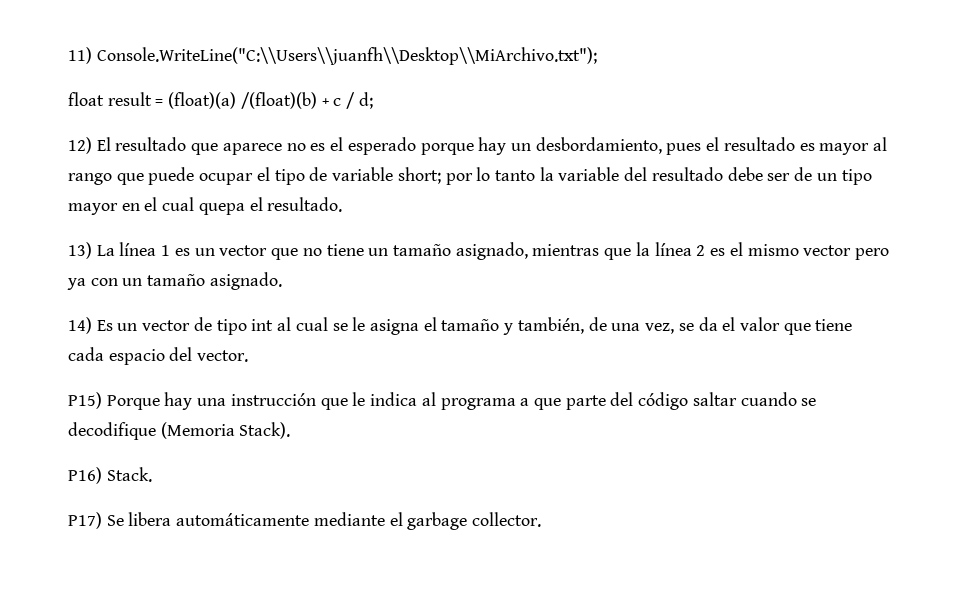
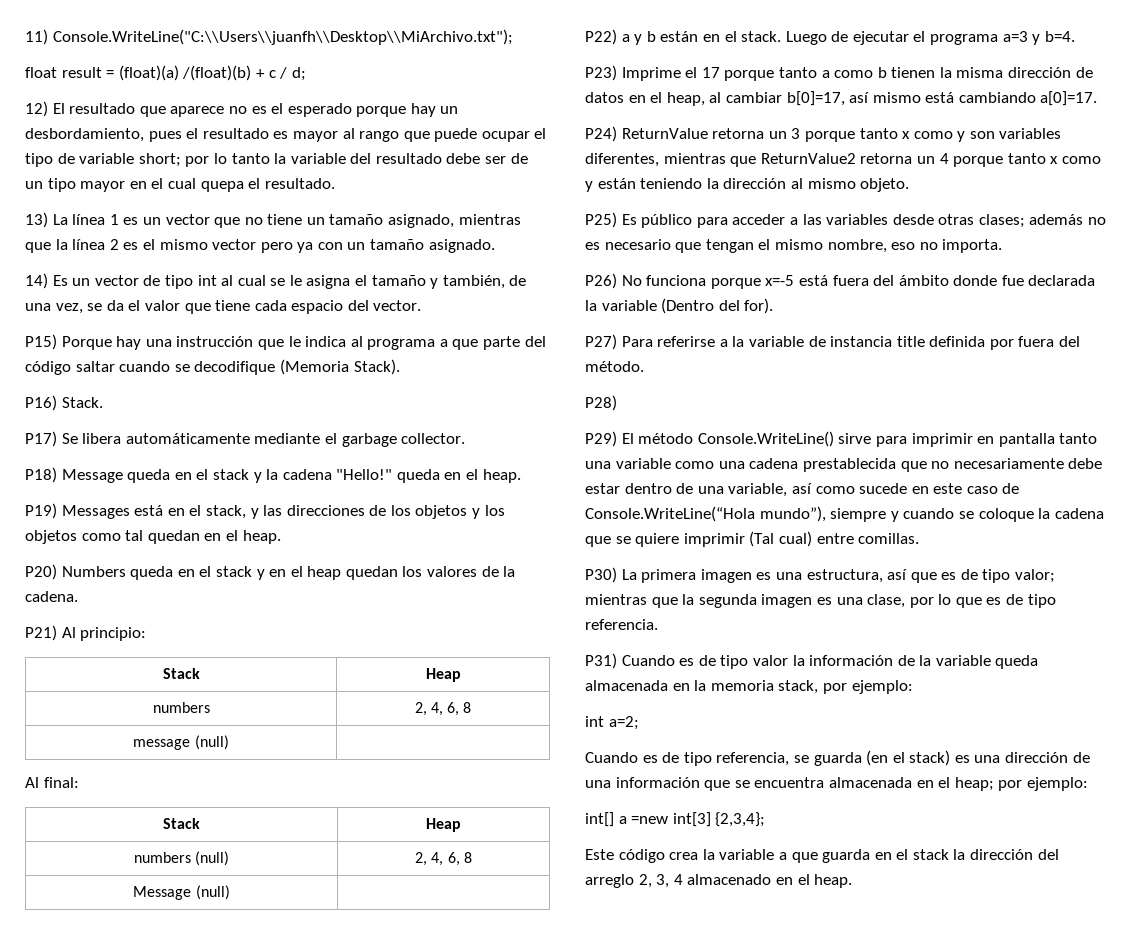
(542, 519) none -> [25,467,521,483] [25,503,505,519] [25,530,281,544] [25,564,516,580] [25,591,78,602] [25,625,147,641] [162,668,200,679] [425,668,461,682] [152,702,210,713] [414,702,472,716] [133,735,229,750] [25,777,79,788] [163,818,200,829] [426,818,462,832] [133,851,230,866] [415,852,472,866] [133,885,230,900] [585,29,1075,45] [585,65,1093,81] [585,91,1098,106] [585,126,1062,142] [585,153,1101,167] [585,178,910,192] [585,212,1107,228] [585,239,1003,253] [585,273,1096,289] [585,298,774,314] [585,334,1081,350] [585,361,644,372] [585,395,617,411] [585,431,1098,447] [585,458,1103,472] [585,483,1020,497] [585,506,1104,522] [585,531,920,547] [585,567,1056,583] [585,594,1056,608] [585,619,658,630] [585,653,1039,669] [585,680,913,694] [585,716,639,730] [585,750,1090,766] [585,777,1088,791] [585,812,766,827] [585,849,1059,863] [585,874,853,888] // P18) Message queda en el stack y la cadena "Hello!" queda en el heap. // P19) Messages está en el stack, y las direcciones de los objetos y los objetos como tal quedan en el heap. // P20) Numbers queda en el stack y en el heap quedan los valores de la cadena. // P21) Al principio: // Stack | Heap // numbers | 2, 4, 6, 8 // message (null) | // Al final: // Stack | Heap // numbers (null) | 2, 4, 6, 8 // Message (null) | // P22) a y b están en el stack. Luego de ejecutar el programa a=3 y b=4. // P23) Imprime el 17 porque tanto a como b tienen la misma dirección de datos en el heap, al cambiar b[0]=17, así mismo está cambiando a[0]=17. // P24) ReturnValue retorna un 3 porque tanto x como y son variables diferentes, mientras que ReturnValue2 retorna un 4 porque tanto x como y están teniendo la dirección al mismo objeto. // P25) Es público para acceder a las variables desde otras clases; además no es necesario que tengan el mismo nombre, eso no importa. // P26) No funciona porque x=-5 está fuera del ámbito donde fue declarada la variable (Dentro del for). // P27) Para referirse a la variable de instancia title definida por fuera del método. // P28) // P29) El método Console.WriteLine() sirve para imprimir en pantalla tanto una variable como una cadena prestablecida que no necesariamente debe estar dentro de una variable, así como sucede en este caso de Console.WriteLine(“Hola mundo”), siempre y cuando se coloque la cadena que se quiere imprimir (Tal cual) entre comillas. // P30) La primera imagen es una estructura, así que es de tipo valor; mientras que la segunda imagen es una clase, por lo que es de tipo referencia. // P31) Cuando es de tipo valor la información de la variable queda almacenada en la memoria stack, por ejemplo: // int a=2; // Cuando es de tipo referencia, se guarda (en el stack) es una dirección de una información que se encuentra almacenada en el heap; por ejemplo: // int[] a =new int[3] {2,3,4}; // Este código crea la variable a que guarda en el stack la dirección del arreglo 2, 3, 4 almacenado en el heap.

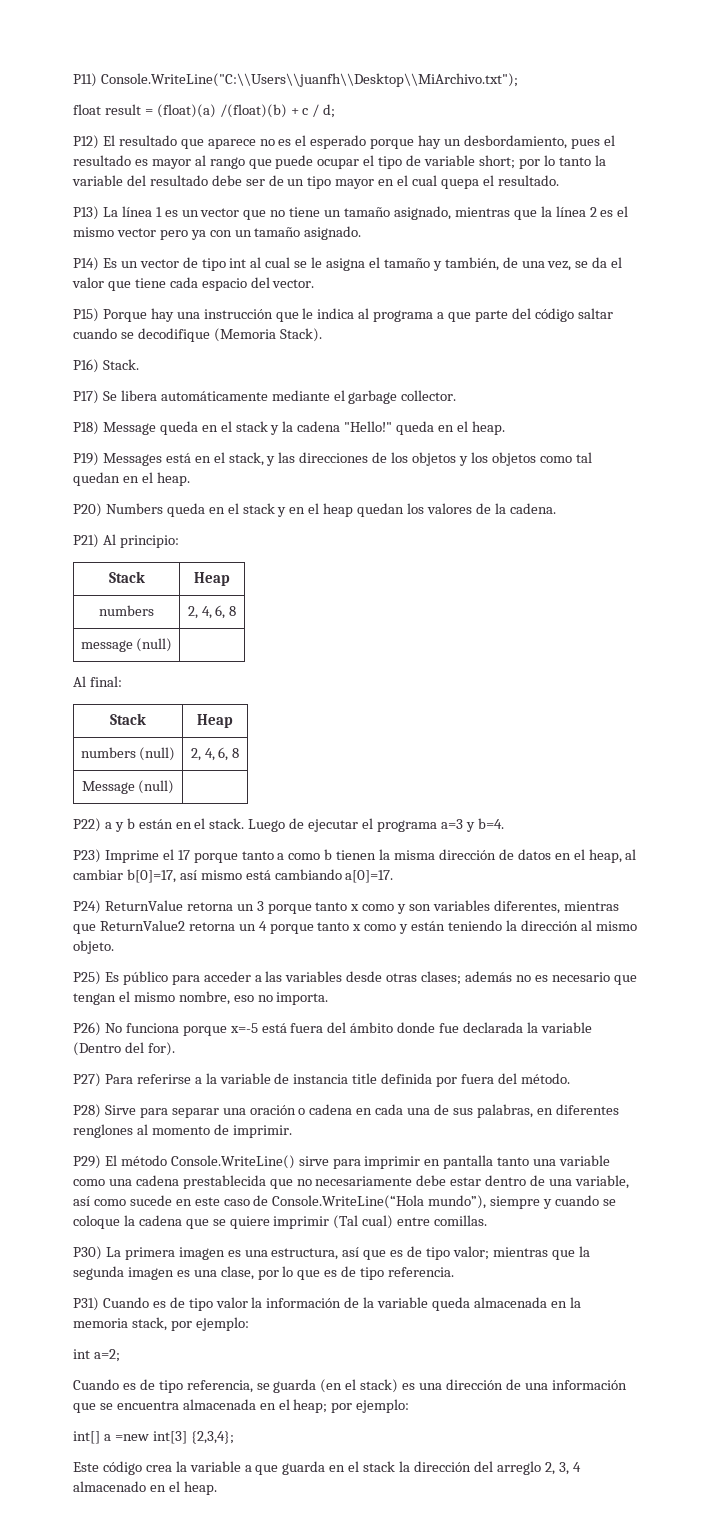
[25,29,48,45] 11) -> [73,73,97,87] P11)
[25,101,48,117] 12) -> [73,135,99,149] P12)
[25,212,48,228] 13) -> [73,206,99,220] P13)
[25,273,48,289] 14) -> [73,257,99,271] P14)
(617, 403) none -> [104,1104,619,1118] [73,1124,292,1138] Sirve para separar una oración o cadena en cada una de sus palabras, en diferentes renglones al momento de imprimir.

